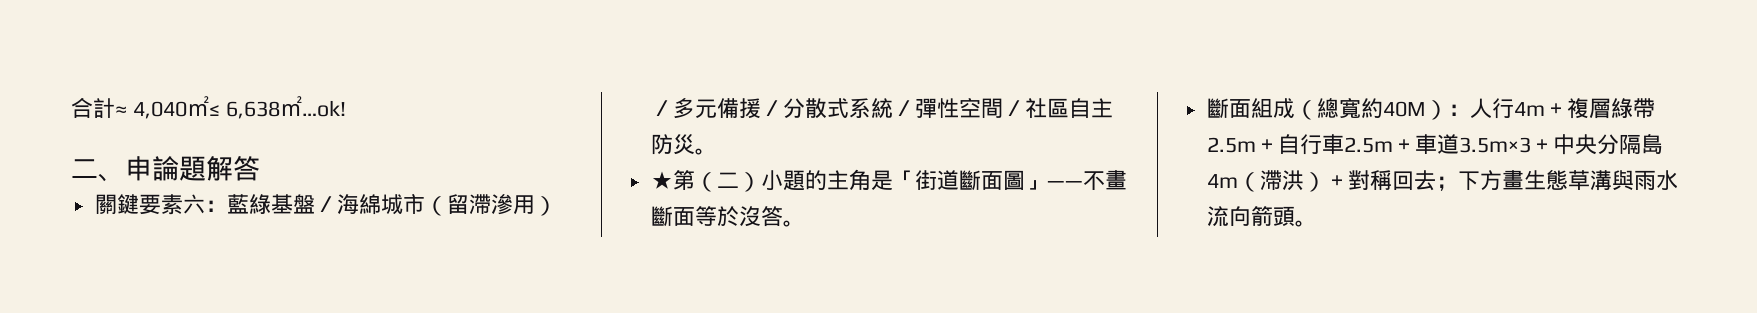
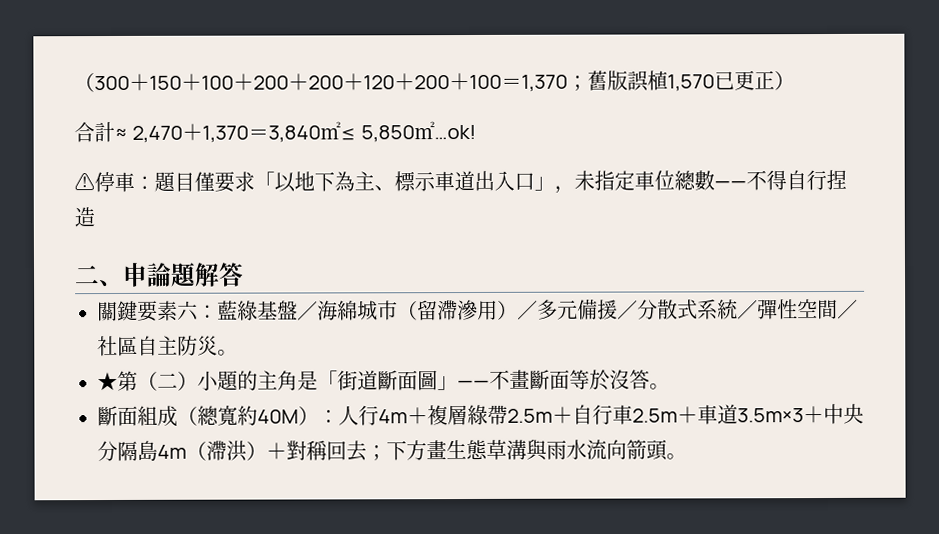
[71,96,346,119] 合計≈ 4,040㎡≤ 6,638㎡…ok! -> [74,70,795,93] [74,121,476,143] [74,169,847,194] [74,207,95,228] （300＋150＋100＋200＋200＋120＋200＋100＝1,370；舊版誤植1,570已更正） // 合計≈ 2,470＋1,370＝3,840㎡≤ 5,850㎡…ok! // ⚠停車：題目僅要求「以地下為主、標示車道出入口」，未指定車位總數——不得自行捏造

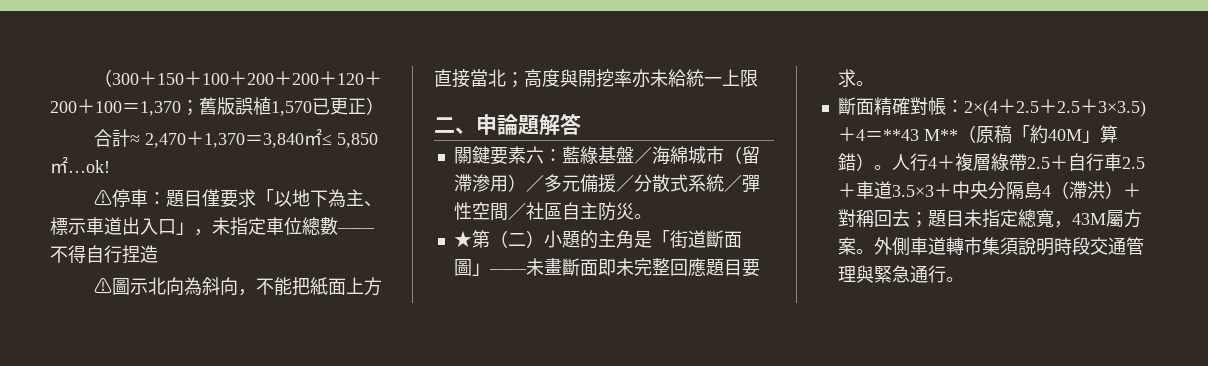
(95, 217) none -> [93,277,382,296] [434,69,758,88] // ⚠圖示北向為斜向，不能把紙面上方直接當北；高度與開挖率亦未給統一上限
[489,369,670,391] [97,405,408,427] 不畫斷面等於沒答。 // 斷面組成（總寬約40M）：人行4m -> [525,258,760,277] [837,69,874,87] [837,97,1146,117] [837,125,1118,144] [837,153,937,171] 未畫斷面即未完整回應題目要求。 // 斷面精確對帳：2×(4＋2.5＋2.5＋3×3.5)＋4＝**43 M**（原稿「約40M」算錯）。人行4
[507,408,553,423] 2.5m -> [1026,157,1050,169] 2.5
[632,404,804,425] 2.5m＋車道3.5m×3 -> [1121,157,1145,169] [837,181,934,199] 2.5＋車道3.5×3
[157,444,187,459] 4m -> [1041,185,1051,197] 4
[386,438,668,461] 下方畫生態草溝與雨水流向箭頭 -> [927,209,1142,228] [837,237,1144,256] [837,265,946,283] 題目未指定總寬，43M屬方案。外側車道轉市集須說明時段交通管理與緊急通行

